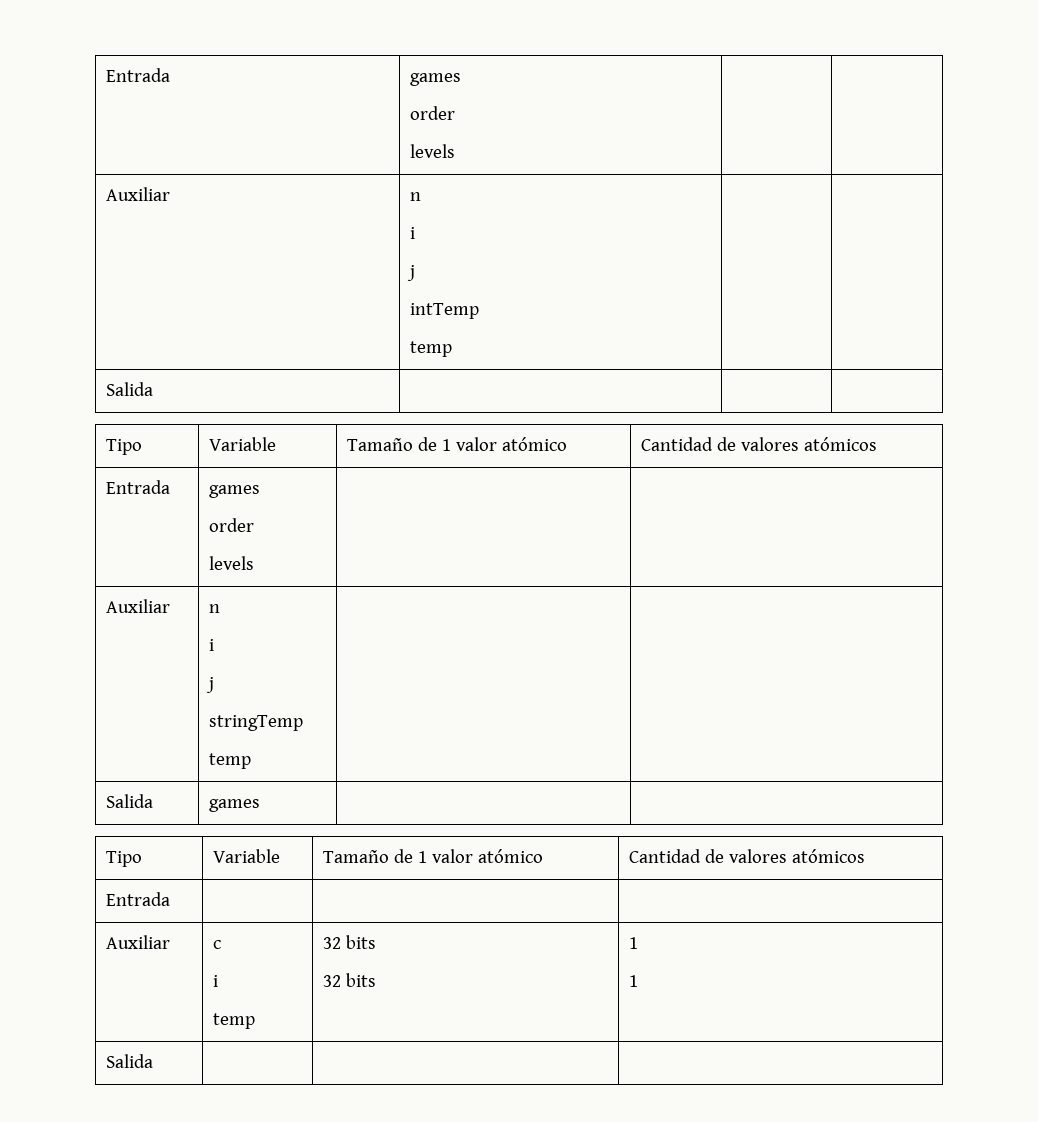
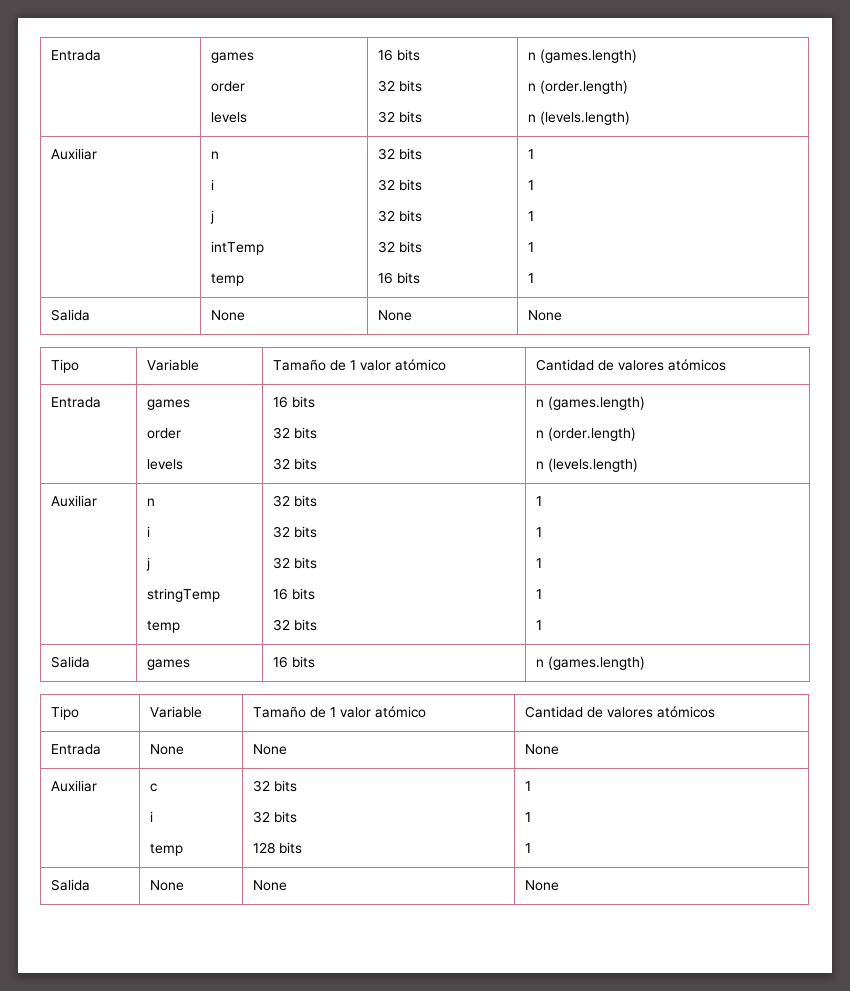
[106,68,171,82] [410,73,462,86] [410,106,456,120] [410,144,456,158] Entrada | games // order // levels | | -> [51,50,102,61] [211,52,255,63] [211,81,246,92] [211,112,248,123] [378,49,421,61] [378,80,423,92] [378,111,423,123] [528,49,638,63] [528,80,629,94] [528,111,631,125] Entrada | games // order // levels | 16 bits // 32 bits // 32 bits | n (games.length) // n (order.length) // n (levels.length)
[106,382,154,396] | // Salida | | | -> [378,148,423,160] [378,179,423,191] [378,210,423,222] [378,241,423,253] [378,272,421,284] [528,149,535,159] [528,180,535,190] [528,211,535,221] [528,242,535,252] [528,273,535,283] [51,309,91,321] [211,310,246,321] [378,310,413,321] [528,310,563,321] 32 bits // 32 bits // 32 bits // 32 bits // 16 bits | 1 // 1 // 1 // 1 // 1 // Salida | None | None | None
(255, 563) | -> [273,396,316,408] [273,427,318,439] [273,458,318,470] [536,396,646,410] [536,427,637,441] [536,458,639,472] 16 bits // 32 bits // 32 bits | n (games.length) // n (order.length) // n (levels.length)
[106,794,154,808] [209,799,261,812] | // Salida | games | | -> [273,495,318,507] [273,526,318,538] [273,557,318,569] [273,588,316,600] [273,619,318,631] [536,496,543,506] [536,527,543,537] [536,558,543,568] [536,589,543,599] [536,620,543,630] [51,656,91,668] [147,659,191,670] [273,656,316,668] [536,656,646,670] 32 bits // 32 bits // 32 bits // 16 bits // 32 bits | 1 // 1 // 1 // 1 // 1 // Salida | games | 16 bits | n (games.length)
(171, 899) | | -> [150,744,185,755] [253,744,288,755] [525,744,560,755] None | None | None
[629,937,639,949] [629,975,639,987] [106,1054,154,1068] | 1 // 1 // Salida | | | -> [253,842,303,854] [525,781,532,791] [525,812,532,822] [525,843,532,853] [51,879,91,891] [150,880,185,891] [253,880,288,891] [525,880,560,891] // 128 bits | 1 // 1 // 1 // Salida | None | None | None

